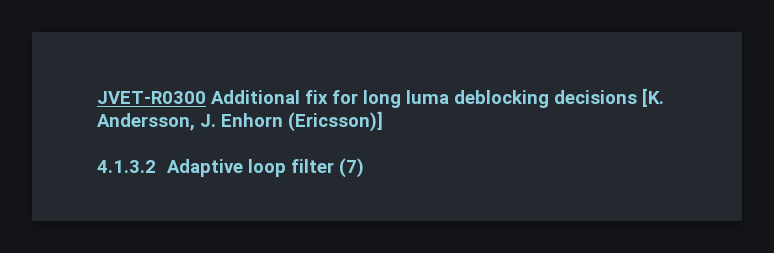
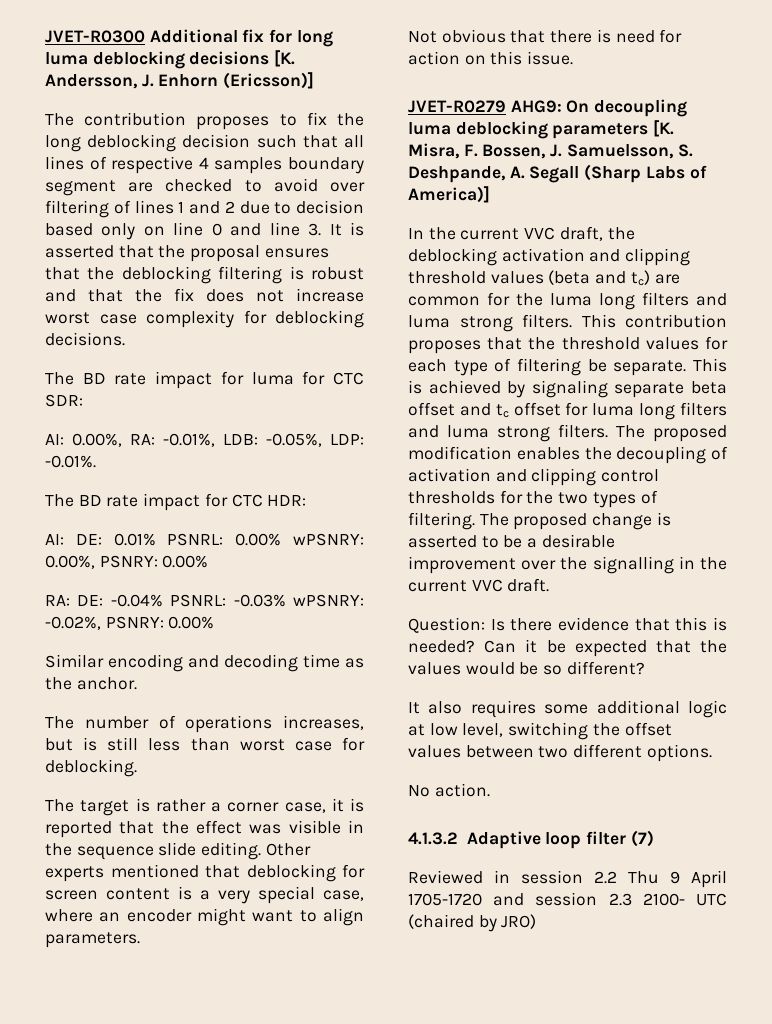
(383, 121) none -> [45,112,364,130] [45,134,364,152] [45,156,364,174] [45,178,365,196] [45,200,364,218] [45,222,364,240] [45,245,329,262] [45,266,364,284] [45,288,364,302] [45,310,364,328] [45,332,125,346] [45,371,365,389] [45,394,83,407] [45,433,364,447] [45,455,96,468] [45,493,307,511] [45,533,364,546] [45,555,209,569] [45,594,364,607] [45,616,215,630] [45,654,364,672] [45,677,137,690] [45,715,364,733] [45,737,366,751] [45,759,137,777] [45,798,364,816] [45,820,364,838] [45,842,311,860] [45,864,365,882] [45,886,364,904] [45,908,364,926] [45,932,140,948] [408,29,683,43] [408,51,574,65] [408,99,688,117] [408,120,675,139] [408,143,693,159] [408,164,707,183] [408,186,490,203] [408,226,635,241] [408,248,691,266] [408,270,680,286] [408,292,727,310] [408,314,727,332] [408,336,728,354] [408,358,727,376] [408,380,727,398] [408,402,727,420] [408,424,727,442] [408,446,728,464] [408,468,660,486] [408,490,658,508] [408,512,671,530] [408,534,615,548] [408,556,727,574] [408,578,550,592] [408,617,727,633] [408,639,727,657] [408,661,645,675] [408,700,727,718] [408,722,672,740] [408,744,712,762] [408,783,490,797] // The contribution proposes to fix the long deblocking decision such that all lines of respective 4 samples boundary segment are checked to avoid over filtering of lines 1 and 2 due to decision based only on line 0 and line 3. It is asserted that the proposal ensures that the deblocking filtering is robust and that the fix does not increase worst case complexity for deblocking decisions. // The BD rate impact for luma for CTC SDR: // AI: 0.00%, RA: -0.01%, LDB: -0.05%, LDP: -0.01%. // The BD rate impact for CTC HDR: // AI: DE: 0.01% PSNRL: 0.00% wPSNRY: 0.00%, PSNRY: 0.00% // RA: DE: -0.04% PSNRL: -0.03% wPSNRY: -0.02%, PSNRY: 0.00% // Similar encoding and decoding time as the anchor. // The number of operations increases, but is still less than worst case for deblocking. // The target is rather a corner case, it is reported that the effect was visible in the sequence slide editing. Other experts mentioned that deblocking for screen content is a very special case, where an encoder might want to align parameters. // Not obvious that there is need for action on this issue. // JVET-R0279 AHG9: On decoupling luma deblocking parameters [K. Misra, F. Bossen, J. Samuelsson, S. Deshpande, A. Segall (Sharp Labs of America)] // In the current VVC draft, the deblocking activation and clipping threshold values (beta and tc) are common for the luma long filters and luma strong filters. This contribution proposes that the threshold values for each type of filtering be separate. This is achieved by signaling separate beta offset and tc offset for luma long filters and luma strong filters. The proposed modification enables the decoupling of activation and clipping control thresholds for the two types of filtering. The proposed change is asserted to be a desirable improvement over the signalling in the current VVC draft. // Question: Is there evidence that this is needed? Can it be expected that the values would be so different? // It also requires some additional logic at low level, switching the offset values between two different options. // No action.
(364, 168) none -> [408,870,727,888] [408,892,727,906] [408,914,537,932] // Reviewed in session 2.2 Thu 9 April 1705-1720 and session 2.3 2100- UTC (chaired by JRO)

